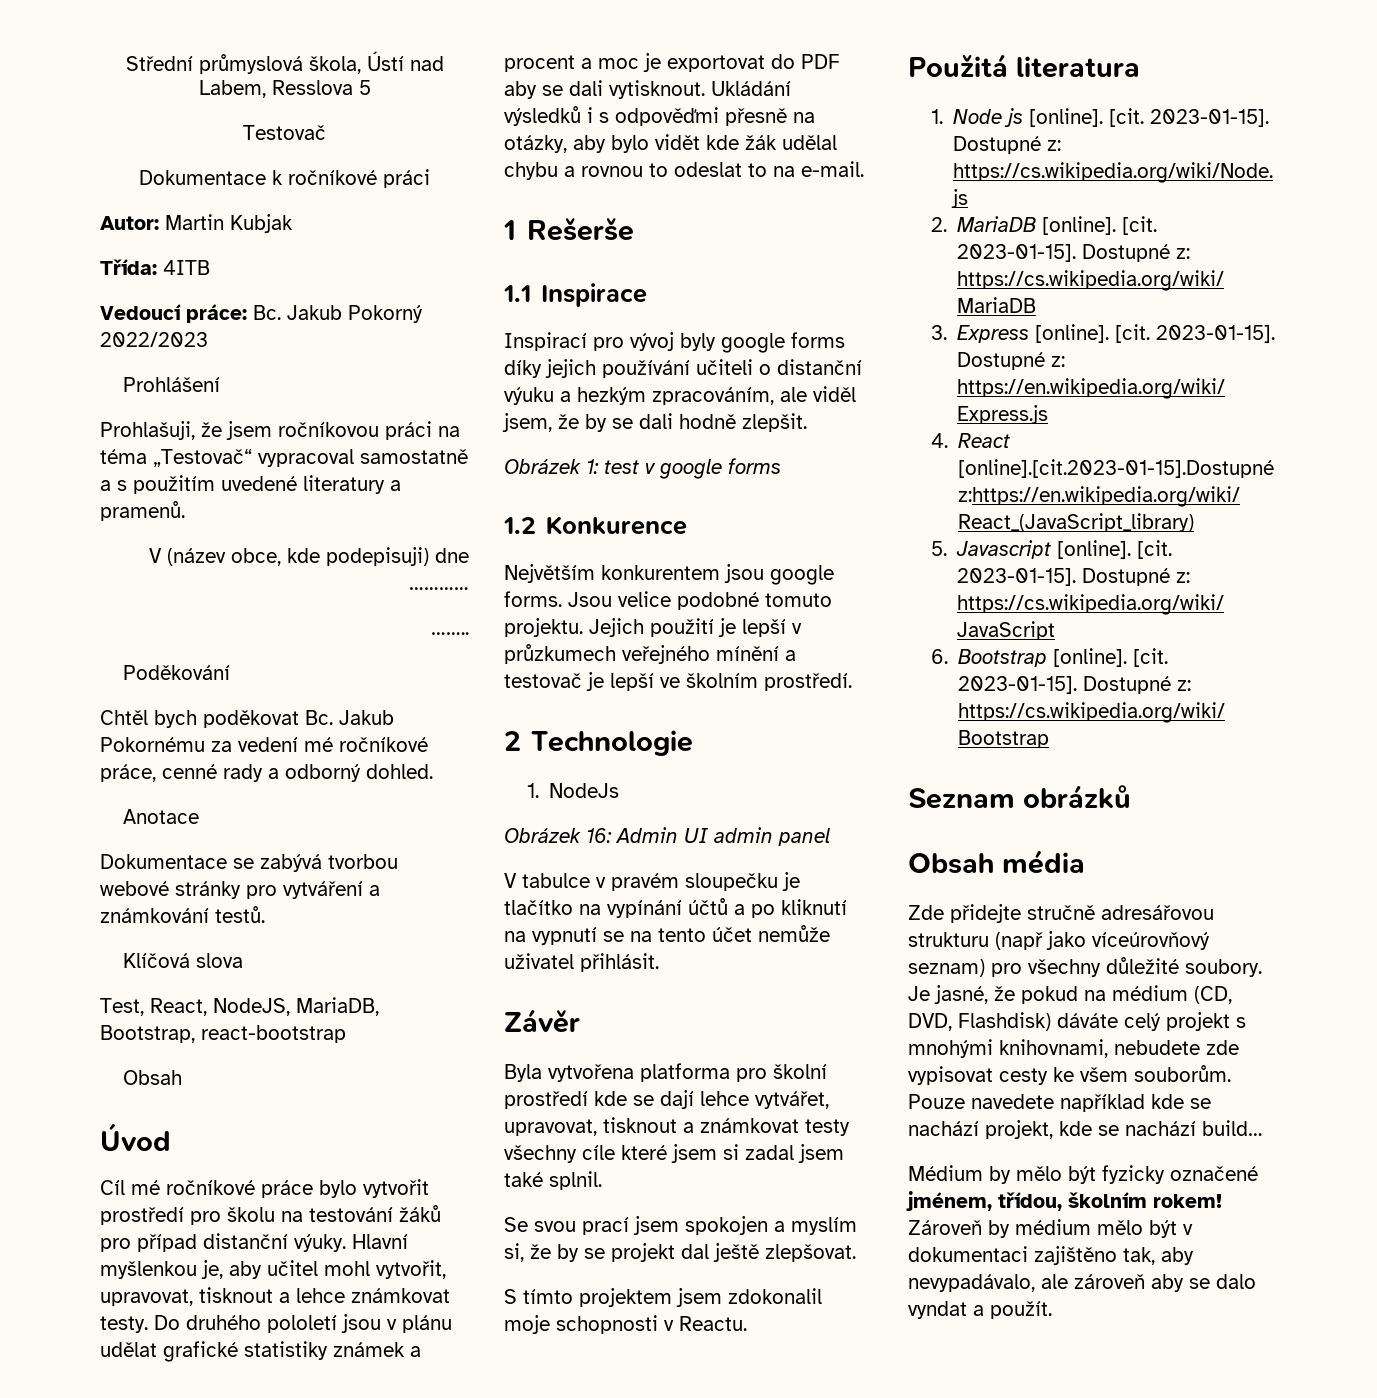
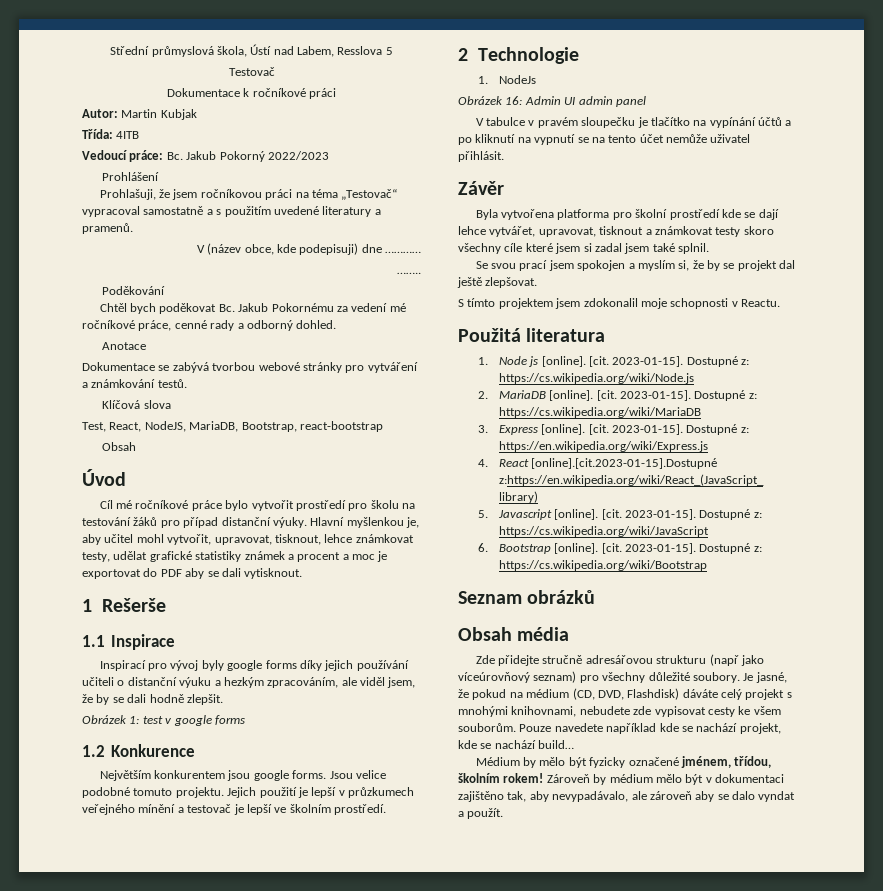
[199,1287,450,1303] [100,1314,452,1333] tisknout a lehce známkovat testy. Do druhého pololetí jsou v plánu -> [274,534,414,545] [82,552,110,562] tisknout, lehce známkovat testy,
[711,81,791,96] [504,106,815,126] [504,134,837,153] [504,161,864,180] Ukládání výsledků i s odpověďmi přesně na otázky, aby bylo vidět kde žák udělal chybu a rovnou to odeslat to na e-mail. -> (303, 573) none
(850, 1127) none -> [743,226,774,235] skoro

